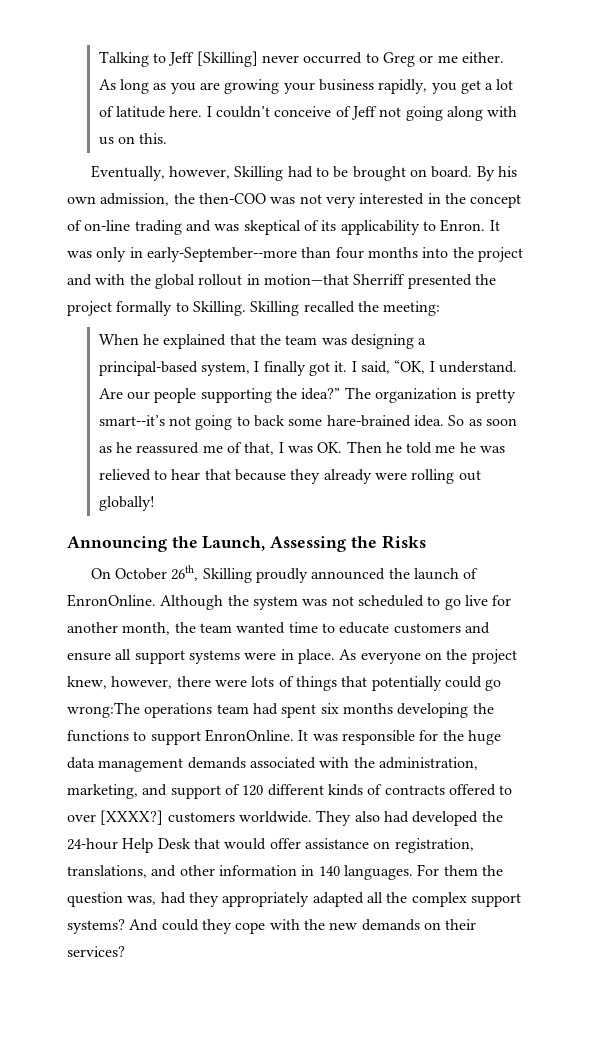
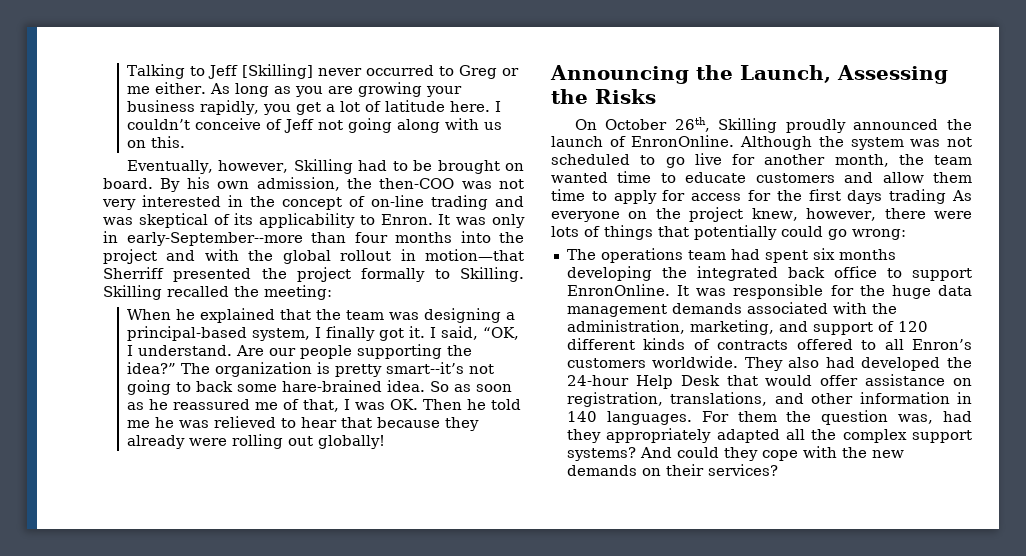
[67,649,335,664] ensure all support systems were in place. -> [882,172,972,183] [551,189,947,204] allow them time to apply for access for the first days trading
[67,702,140,718] wrong:The -> [852,229,906,240] [566,249,596,260] wrong: // The
[67,730,129,742] functions -> [696,266,877,281] integrated back office
[67,810,164,825] over [XXXX?] -> [884,339,973,350] all Enron’s

